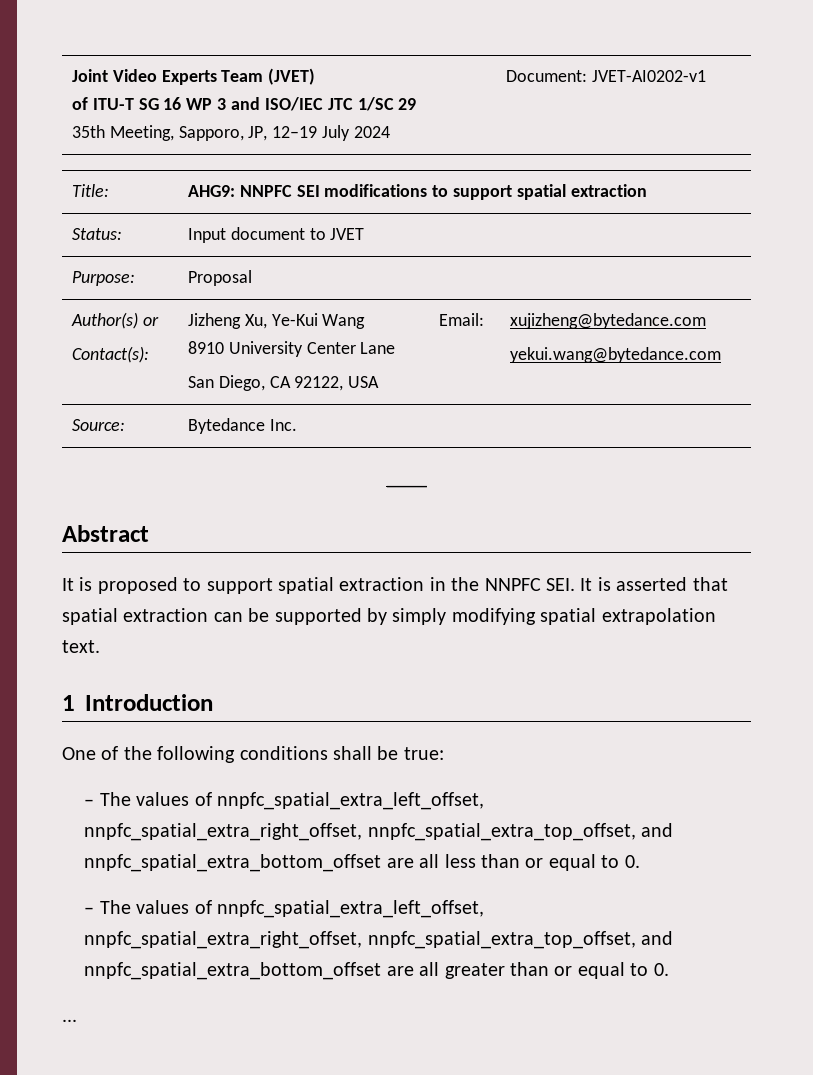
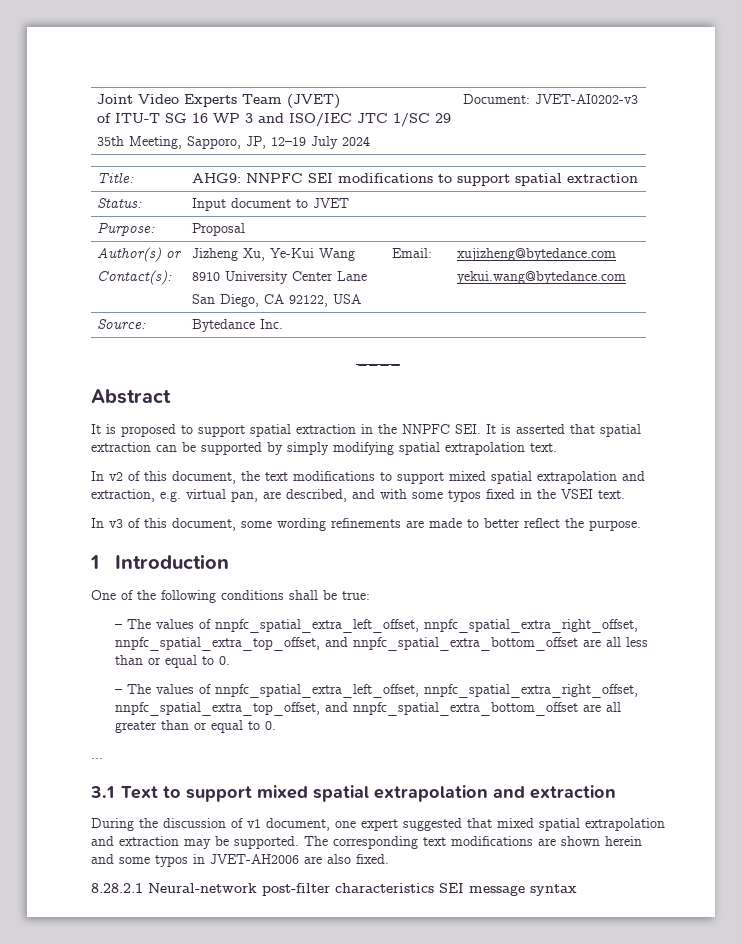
[591,70,706,82] JVET-AI0202-v1 -> [535,94,639,104] JVET-AI0202-v3
(100, 646) none -> [91,471,645,484] [91,489,625,502] [91,518,641,531] // In v2 of this document, the text modifications to support mixed spatial extrapolation and extraction, e.g. virtual pan, are described, and with some typos fixed in the VSEI text. // In v3 of this document, some wording refinements are made to better reflect the purpose.
(77, 1020) none -> [90,785,616,802] [91,818,665,831] [91,836,642,849] [91,854,389,867] [91,883,577,896] // 3.1 Text to support mixed spatial extrapolation and extraction // During the discussion of v1 document, one expert suggested that mixed spatial extrapolation and extraction may be supported. The corresponding text modifications are shown herein and some typos in JVET-AH2006 are also fixed. // 8.28.2.1 Neural-network post-filter characteristics SEI message syntax

